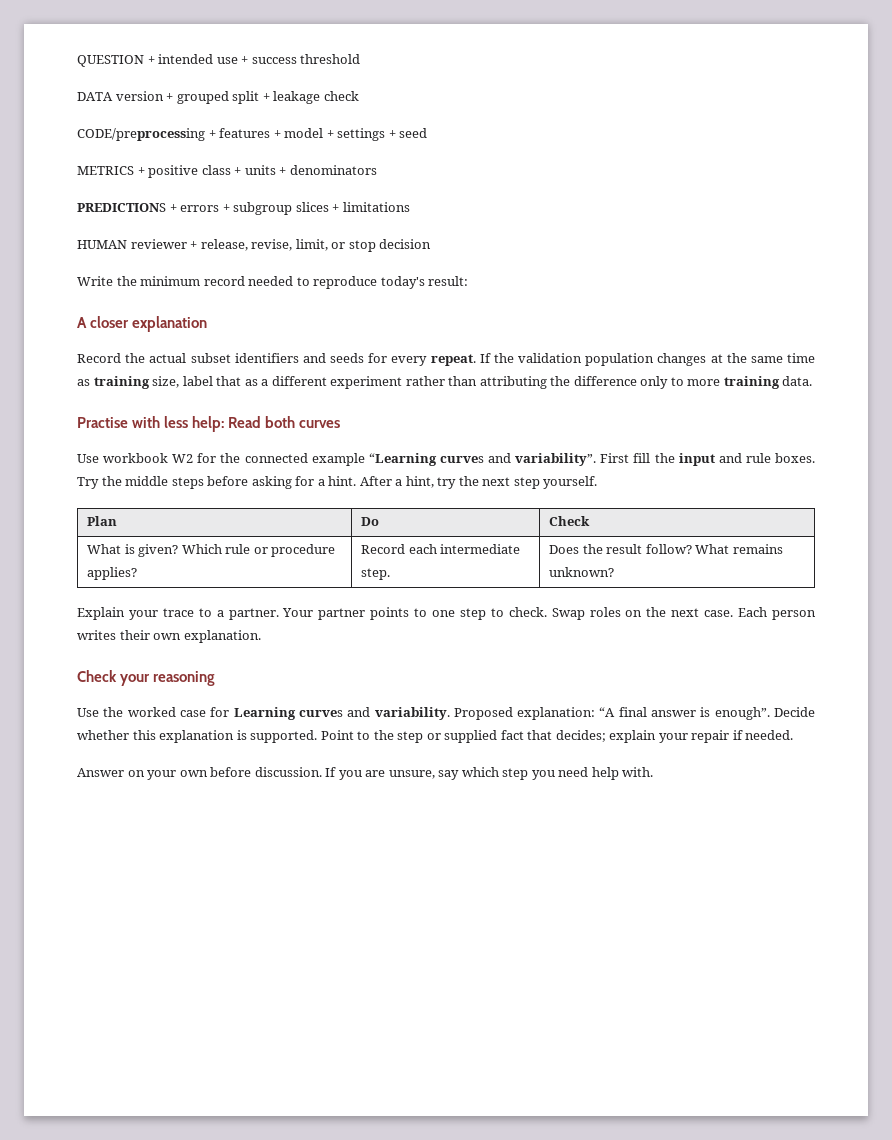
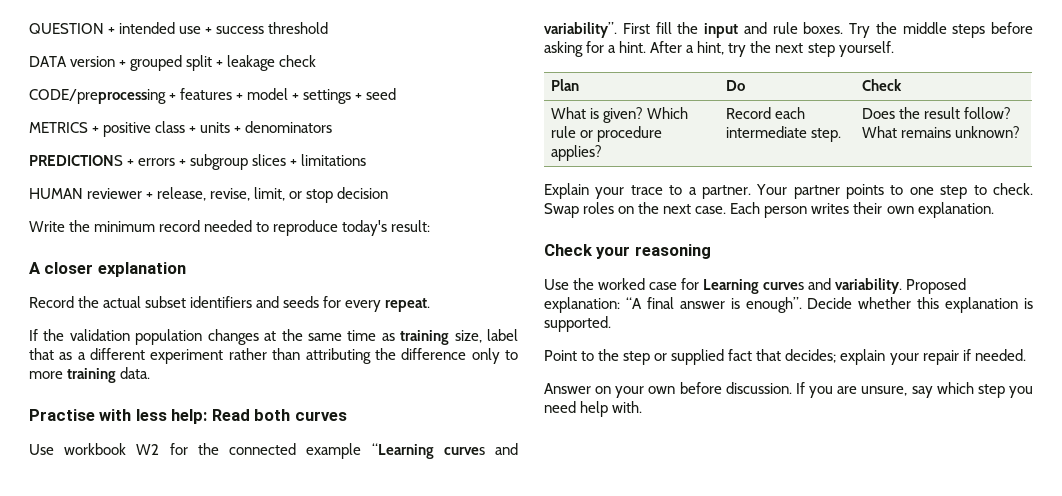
(476, 360) none -> (431, 305) //
(318, 736) none -> (611, 324) //

